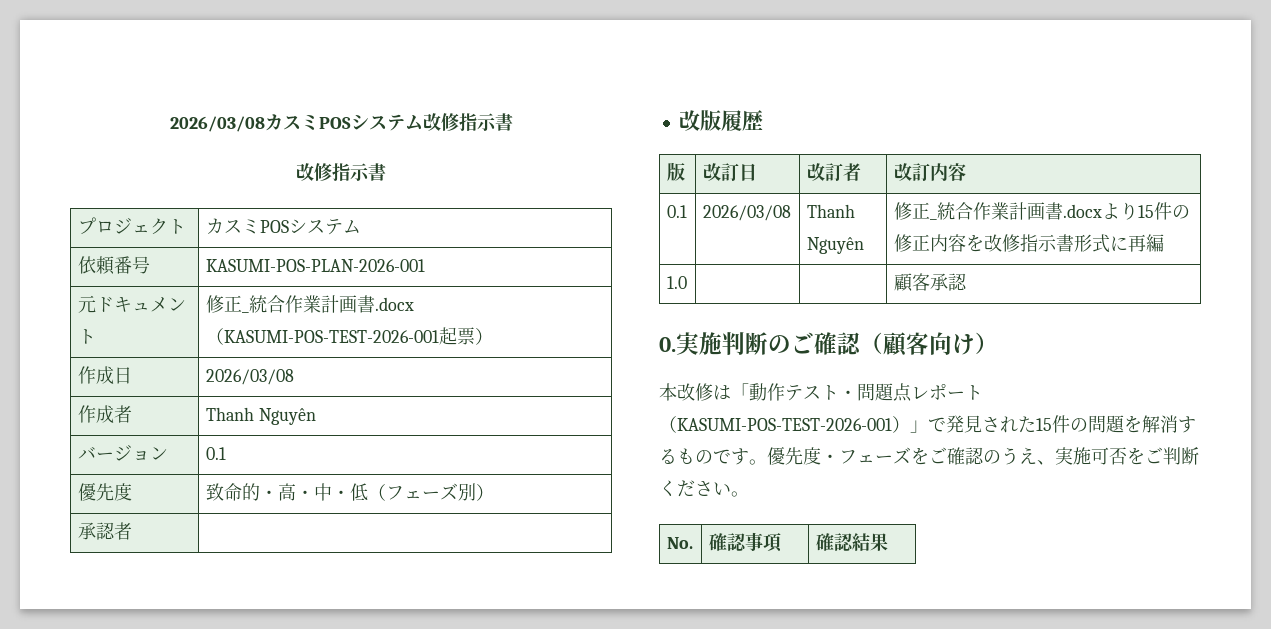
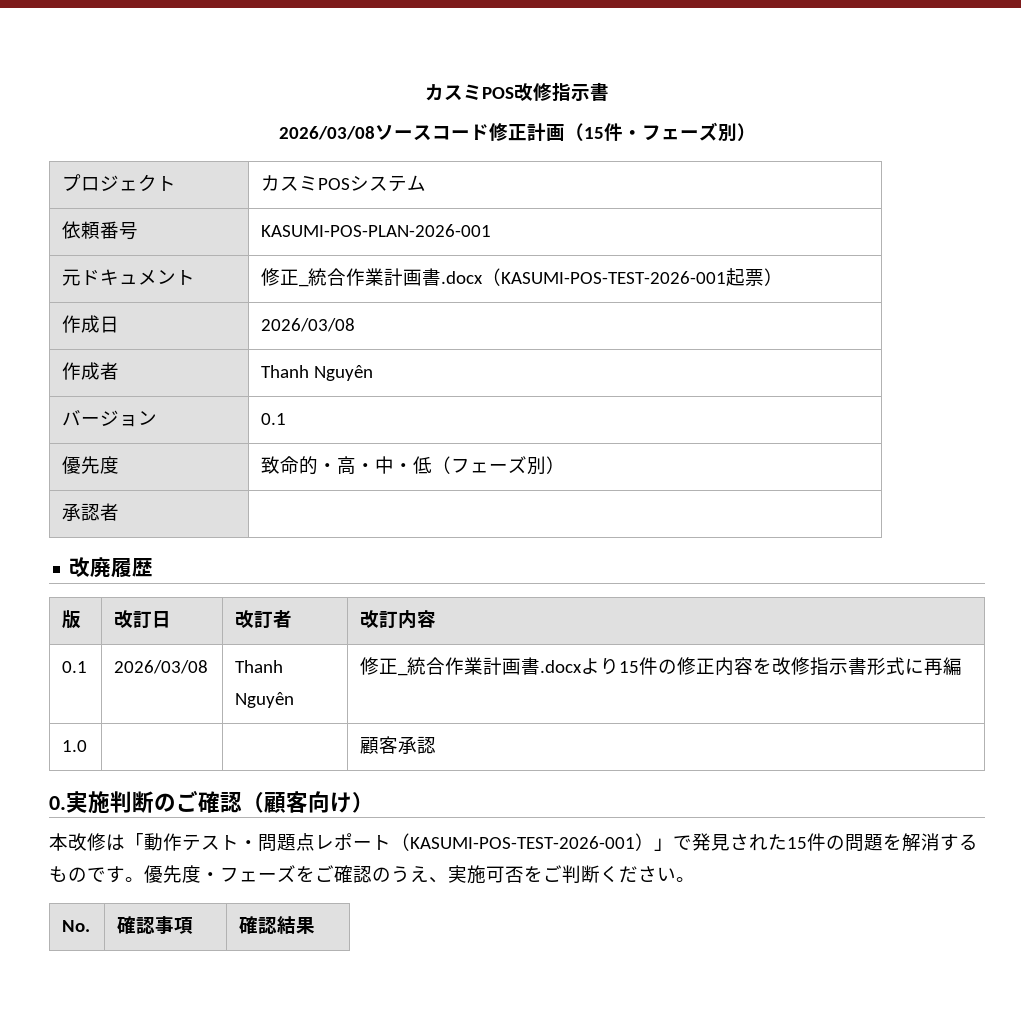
[169,113,513,132] [296,163,386,181] 2026/03/08カスミPOSシステム改修指示書 // 改修指示書 -> [425,82,609,101] [278,122,756,142] カスミPOS改修指示書 // 2026/03/08ソースコード修正計画（15件・フェーズ別）
[699,110,721,131] 版 -> [90,557,112,578] 廃

